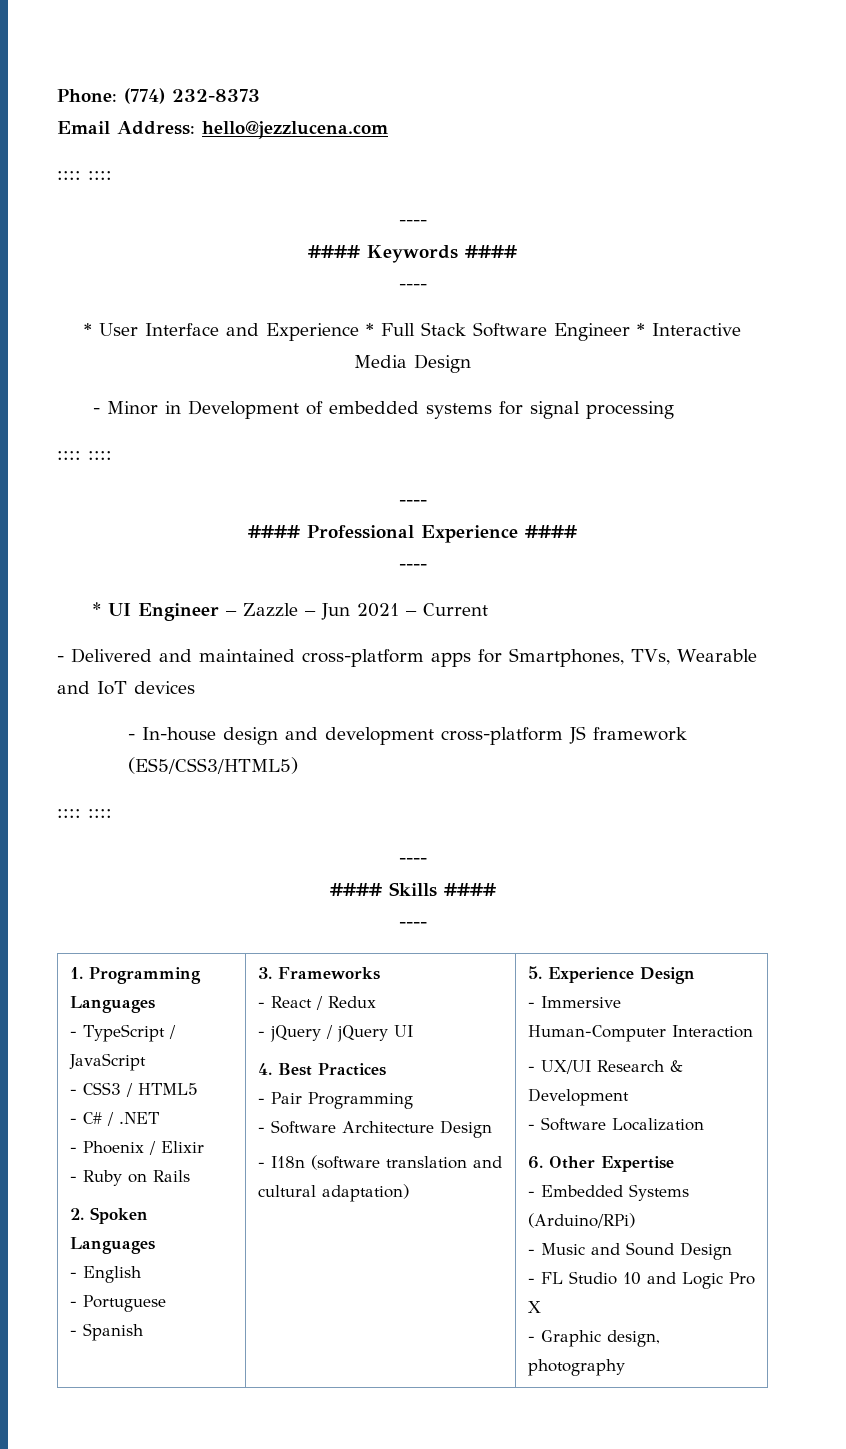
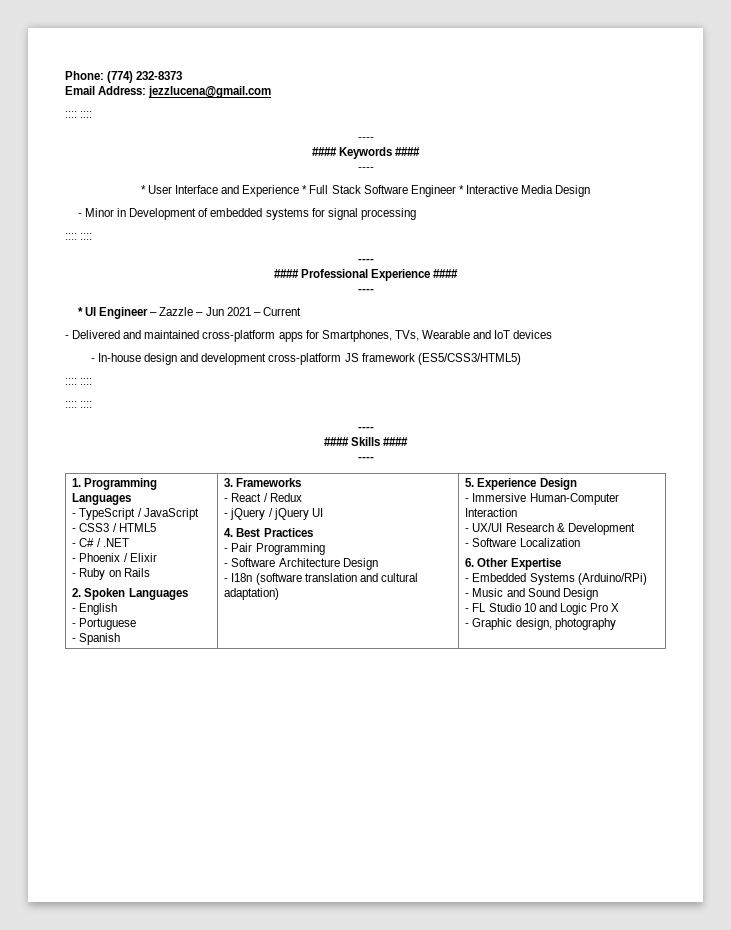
[202,120,388,139] hello@jezzlucena.com -> [148,86,272,98] jezzlucena@gmail.com
(112, 813) none -> [65,401,93,408] // :::: ::::

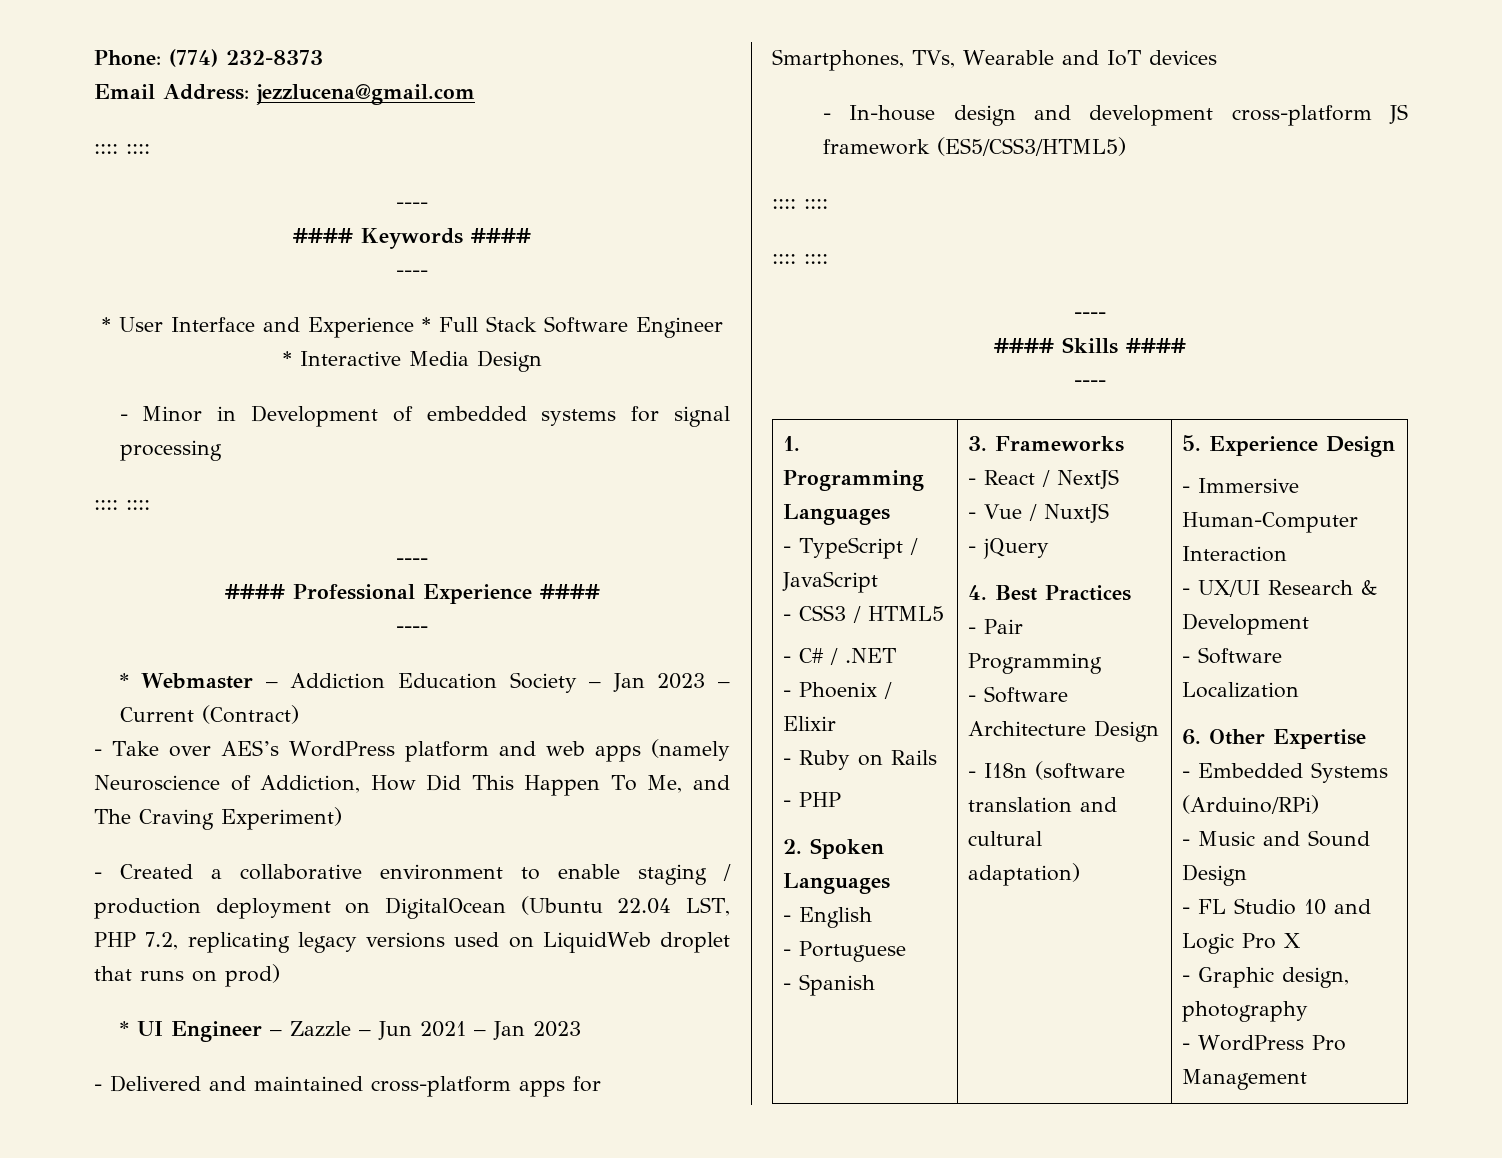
(374, 290) none -> [119,672,731,693] [119,705,299,724] [94,739,730,762] [94,774,730,796] [94,807,342,830] [94,864,731,885] [94,896,731,919] [94,932,730,953] [94,964,280,987] // * Webmaster – Addiction Education Society – Jan 2023 – Current (Contract) // - Take over AES’s WordPress platform and web apps (namely Neuroscience of Addiction, How Did This Happen To Me, and The Craving Experiment) // - Created a collaborative environment to enable staging / production deployment on DigitalOcean (Ubuntu 22.04 LST, PHP 7.2, replicating legacy versions used on LiquidWeb droplet that runs on prod)
[262,307,301,316] Current -> [492,1021,581,1040] Jan 2023
(150, 572) none -> [782,792,841,807] // - PHP
[269,493,302,502] Redux -> [1056,469,1119,489] [967,503,1109,523] NextJS // - Vue / NuxtJS
[268,508,323,520] / jQuery UI -> (1049, 548) none
(616, 624) none -> [1181,1035,1346,1051] [1181,1069,1307,1090] // - WordPress Pro Management

